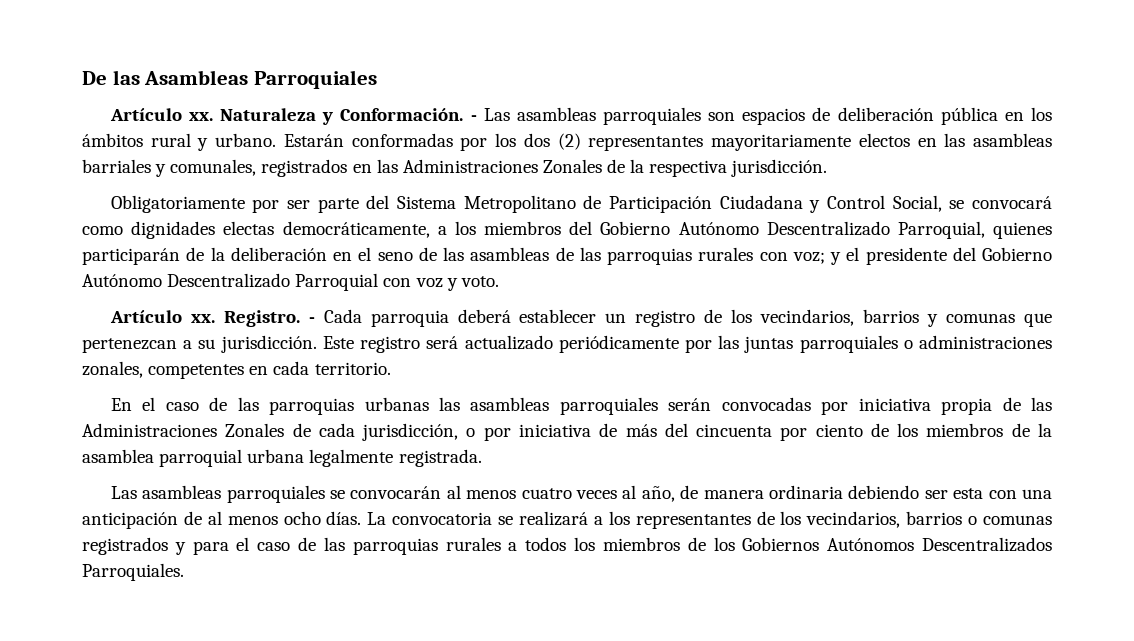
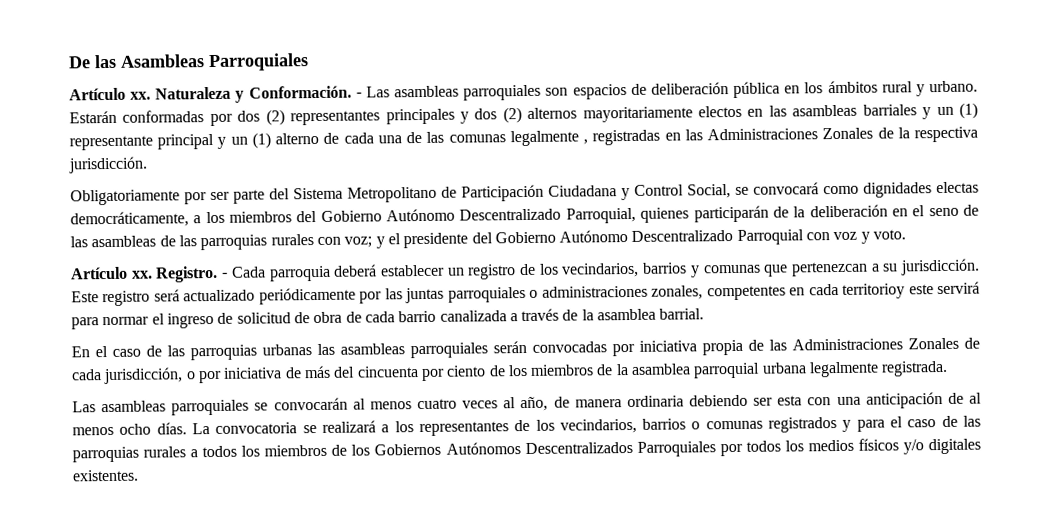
[495,133,517,147] los -> (233, 120) none
(704, 143) none -> [385,107,578,125] principales y dos (2) alternos
[170,159,348,177] comunales, registrados -> [936,102,979,119] [69,129,661,151] un (1) representante principal y un (1) alterno de cada una de las comunas legalmente , registradas
[314,362,391,375] territorio. -> [842,281,981,299] [71,308,705,330] territorioy este servirá para normar el ingreso de solicitud de obra de cada barrio canalizada a través de la asamblea barrial.
[82,563,184,581] Parroquiales. -> [636,438,981,457] [72,469,139,482] Parroquiales por todos los medios físicos y/o digitales existentes.

